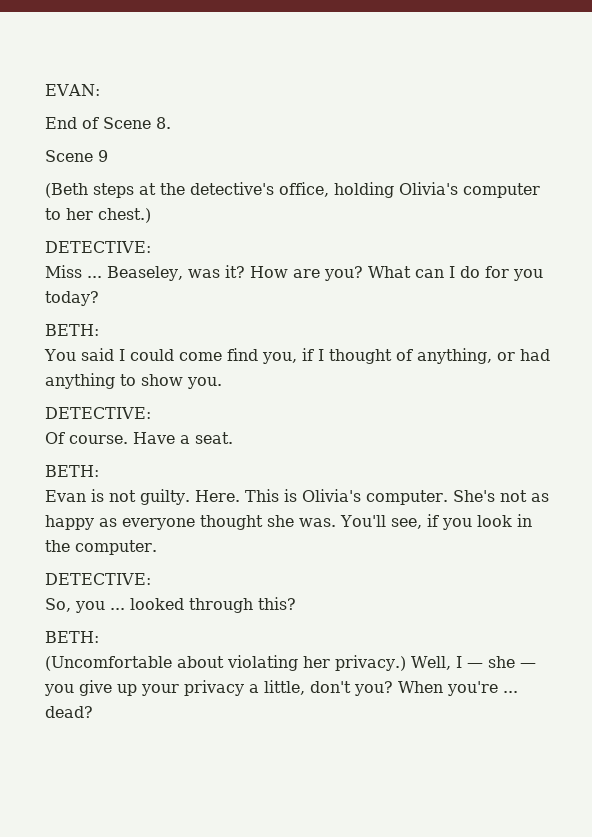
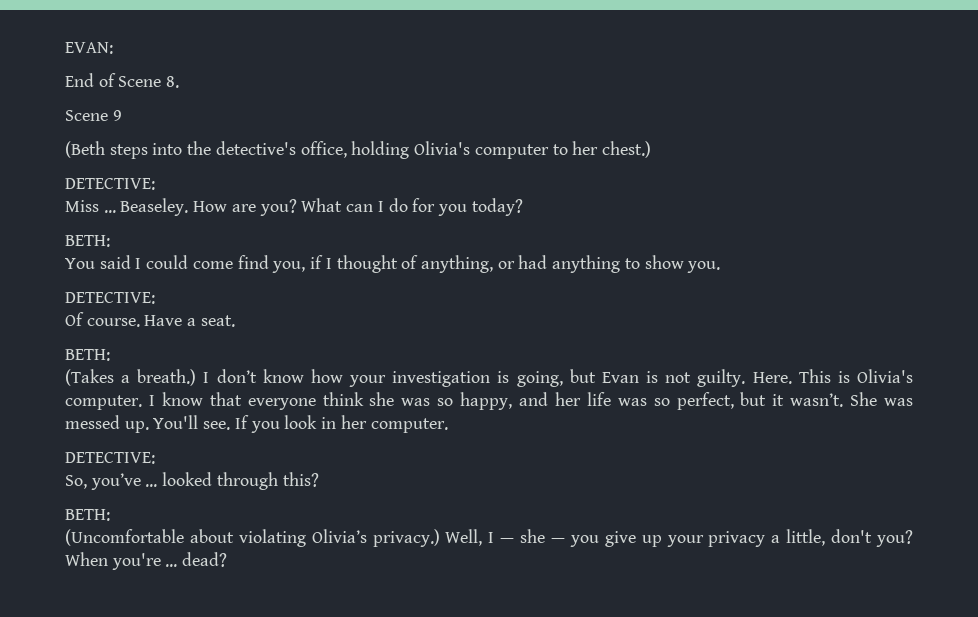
[139,183,156,195] at -> [152,143,183,155] into
[107,265,245,281] Beaseley, was it? -> [120,198,189,216] Beaseley.
(99, 471) none -> [65,369,596,387] (Takes a breath.) I don’t know how your investigation is going, but
[452,490,549,502] [45,514,439,530] She's not as happy as everyone thought she was. You'll see, if -> [148,392,913,410] [65,415,249,433] I know that everyone think she was so happy, and her life was so perfect, but it wasn’t. She was messed up. You'll see. If
[45,540,70,552] the -> [340,415,367,429] her
[75,601,105,613] you -> [90,473,141,490] you’ve
[303,656,330,668] her -> [311,529,367,543] Olivia’s

